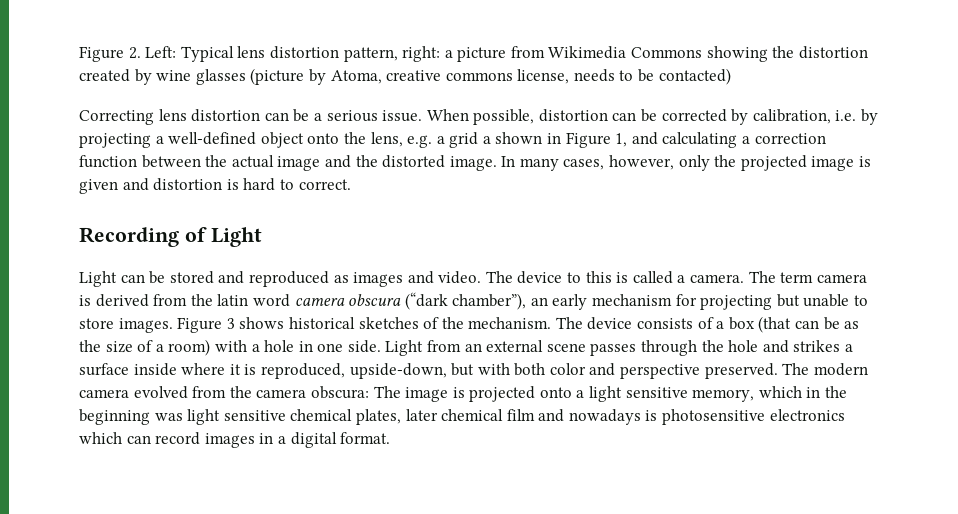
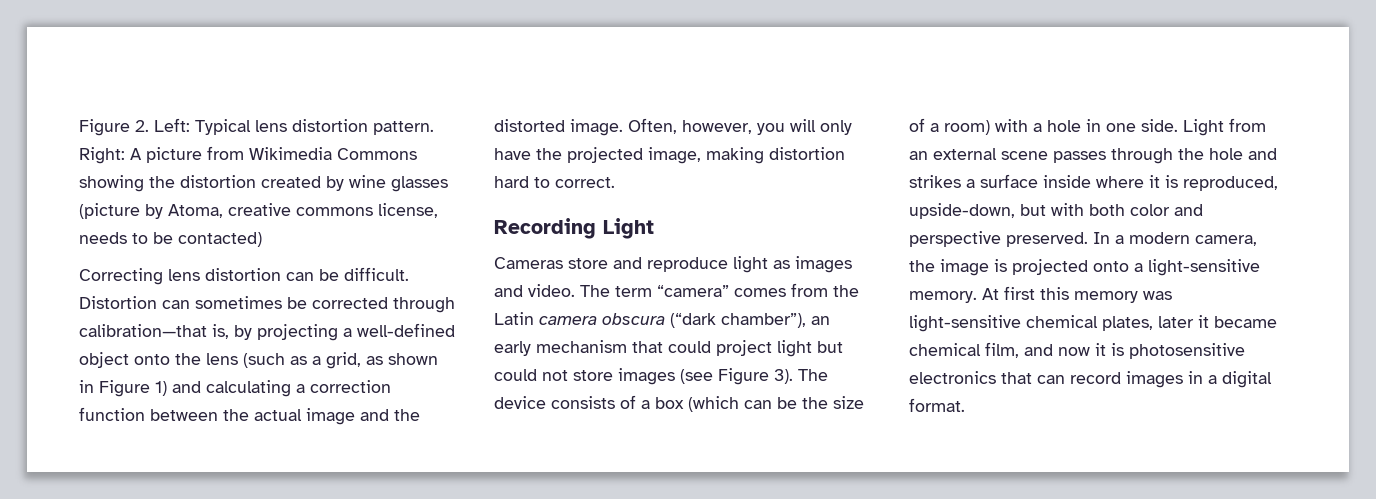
[343,46,453,62] pattern, right: a -> [373,121,434,135] [79,147,142,164] pattern. Right: A
[313,109,857,125] a serious issue. When possible, distortion can be corrected by calibration, i.e. -> [344,267,409,281] [79,296,455,313] [79,324,229,339] difficult. Distortion can sometimes be corrected through calibration—that is,
[370,132,491,148] lens, e.g. a grid a -> [206,352,383,369] lens (such as a grid, as
[615,133,628,147] 1, -> [155,381,167,396] 1)
[501,155,872,171] [79,178,239,194] In many cases, however, only the projected image is given and distortion is -> [628,118,852,135] [494,147,845,164] Often, however, you will only have the projected image, making distortion
[184,227,207,242] of -> (596, 228) none
[79,271,329,287] Light can be stored and reproduced -> [494,256,768,273] Cameras store and reproduce light
[517,271,867,284] [79,294,290,307] device to this is called a camera. The term camera is derived from the latin word -> [615,283,859,297] [494,312,534,325] term “camera” comes from the Latin
[675,294,869,310] [79,317,552,333] for projecting but unable to store images. Figure 3 shows historical sketches of the mechanism. -> [632,340,843,357] [494,368,793,385] that could project light but could not store images (see Figure 3).
[758,316,860,333] (that can be as -> [688,396,797,412] (which can be
[782,363,868,376] [79,386,401,399] The modern camera evolved from the camera obscura: The -> [1093,232,1257,246] [909,260,935,272] In a modern camera, the
[589,386,848,402] [79,409,641,425] light sensitive memory, which in the beginning was light sensitive chemical plates, later chemical film and nowadays -> [1148,259,1260,276] [909,286,1172,303] [909,315,1277,332] [909,342,1106,358] light-sensitive memory. At first this memory was light-sensitive chemical plates, later it became chemical film, and now it
[79,432,122,444] which -> [1001,372,1032,384] that

